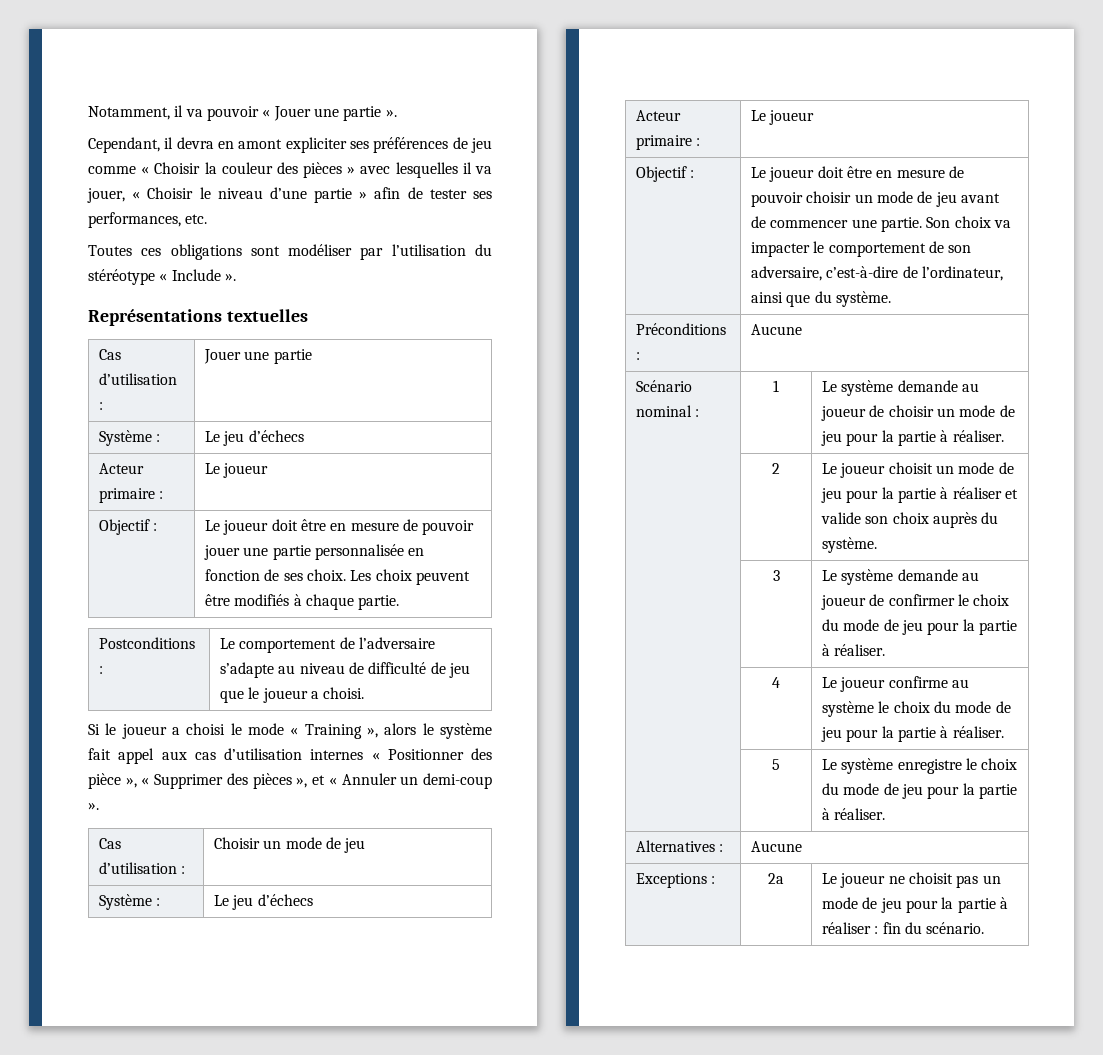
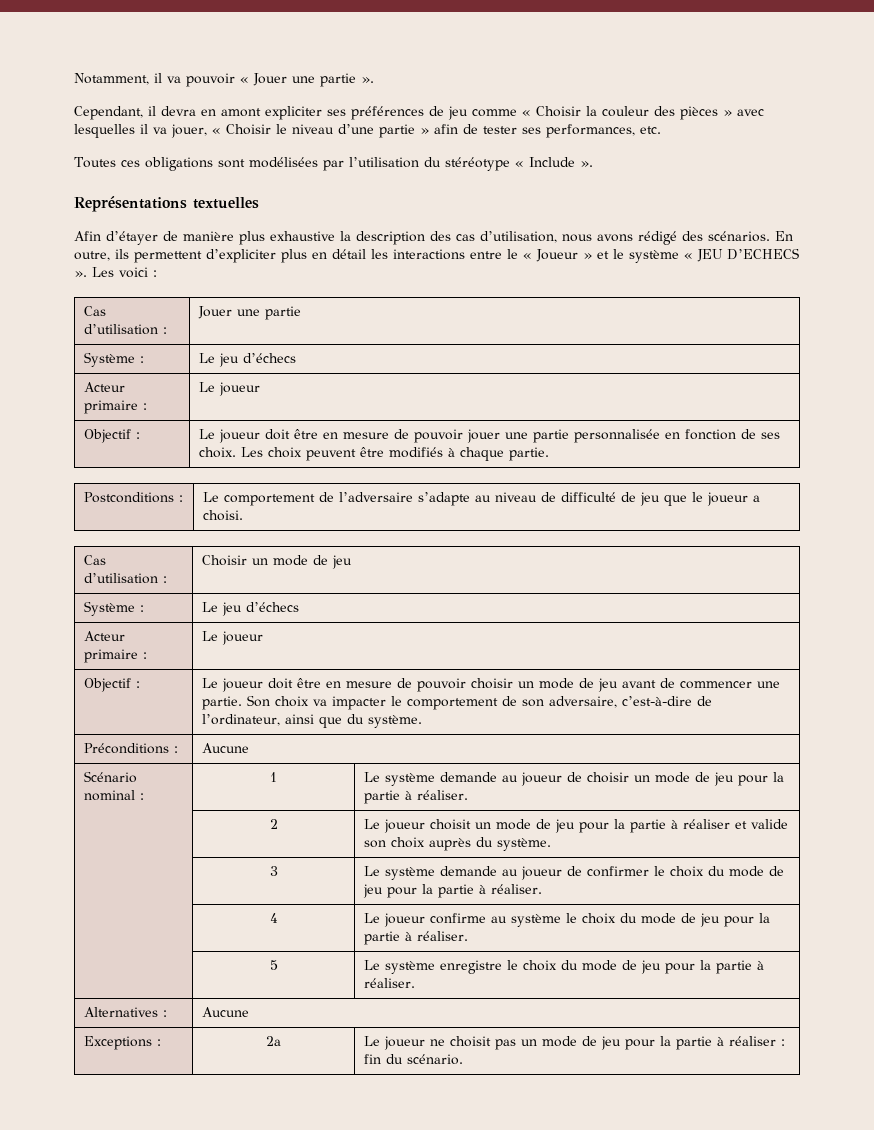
[288,244,353,256] modéliser -> [248,157,318,168] modélisées
(308, 315) none -> [74,231,793,245] [74,248,799,263] [74,267,157,278] // Afin d’étayer de manière plus exhaustive la description des cas d’utilisation, nous avons rédigé des scénarios. En outre, ils permettent d’expliciter plus en détail les interactions entre le « Joueur » et le système « JEU D’ECHECS ». Les voici :
[88,723,492,739] [88,748,492,764] [88,773,492,789] [88,802,99,810] // Si le joueur a choisi le mode « Training », alors le système fait appel aux cas d’utilisation internes « Positionner des pièce », « Supprimer des pièces », et « Annuler un demi-coup ». -> (244, 515) none

